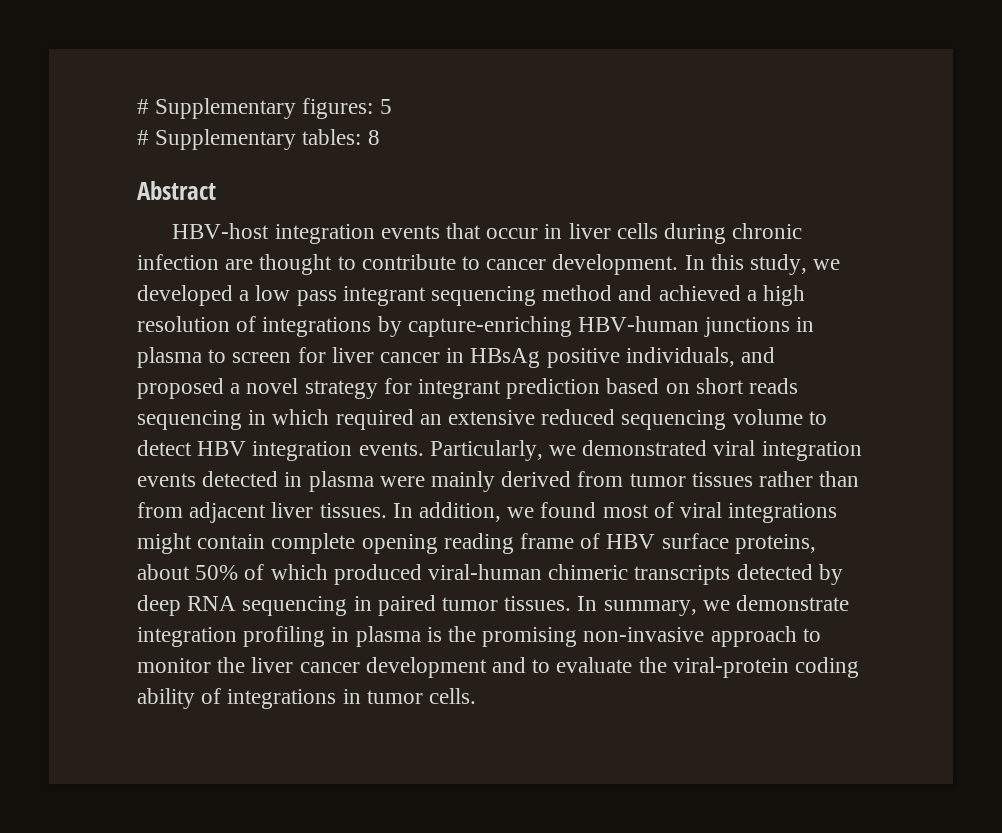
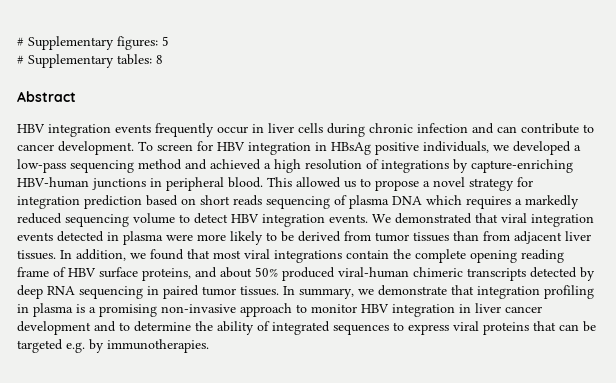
[172,223,481,244] HBV-host integration events that -> [17,123,214,137] HBV integration events frequently
[225,254,356,275] are thought to -> [472,123,517,134] and can
[684,254,841,275] [137,285,426,306] In this study, we developed a low pass integrant -> [138,141,581,155] [17,159,66,173] To screen for HBV integration in HBsAg positive individuals, we developed a low-pass
[137,347,776,368] [137,378,224,399] plasma to screen for liver cancer in HBsAg positive individuals, and proposed -> [166,177,419,191] peripheral blood. This allowed us to propose
[418,379,502,399] integrant -> [17,196,80,209] integration
[248,409,536,430] in which required an extensive -> [334,195,579,209] of plasma DNA which requires a markedly
[429,440,708,461] Particularly, we demonstrated -> [372,213,498,224] We demonstrated that
[431,471,496,492] mainly -> [197,231,294,245] more likely to be
[759,471,814,487] rather -> (449, 237) none
[602,502,838,523] [137,533,266,554] most of viral integrations might contain -> [187,249,411,263] that most viral integrations contain the
(816, 544) none -> [195,267,217,278] and
[244,564,328,580] of which -> (278, 272) none
(850, 603) none -> [451,285,474,295] that
[448,626,477,642] the -> [89,307,96,313] a
[217,657,246,673] the -> [361,304,471,317] HBV integration in
[556,657,860,678] [137,688,477,709] evaluate the viral-protein coding ability of integrations in tumor cells. -> [134,321,596,335] [17,339,209,353] determine the ability of integrated sequences to express viral proteins that can be targeted e.g. by immunotherapies.

